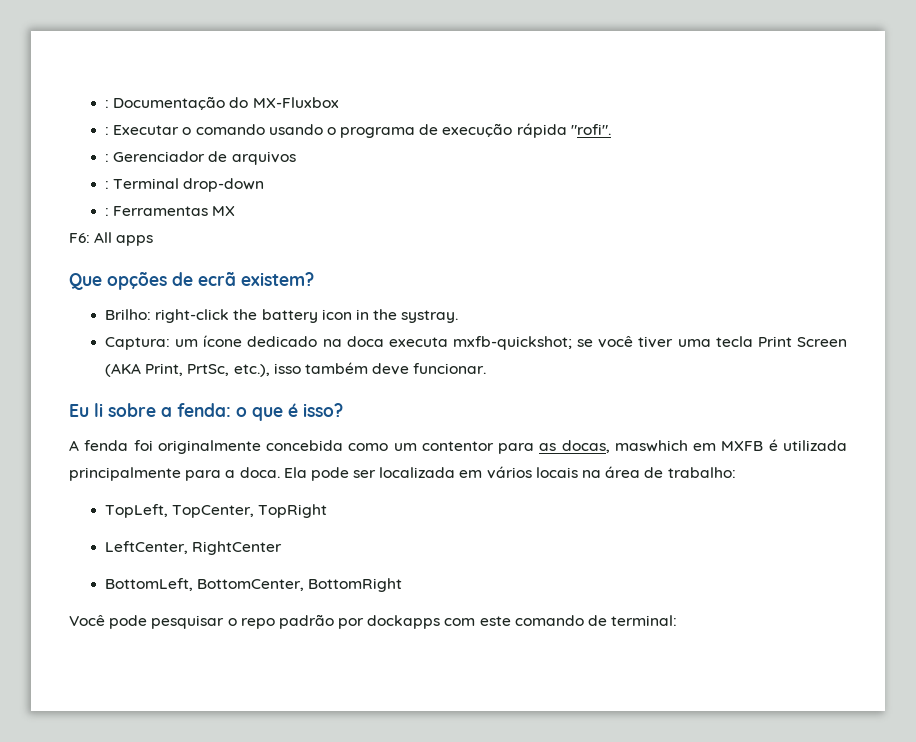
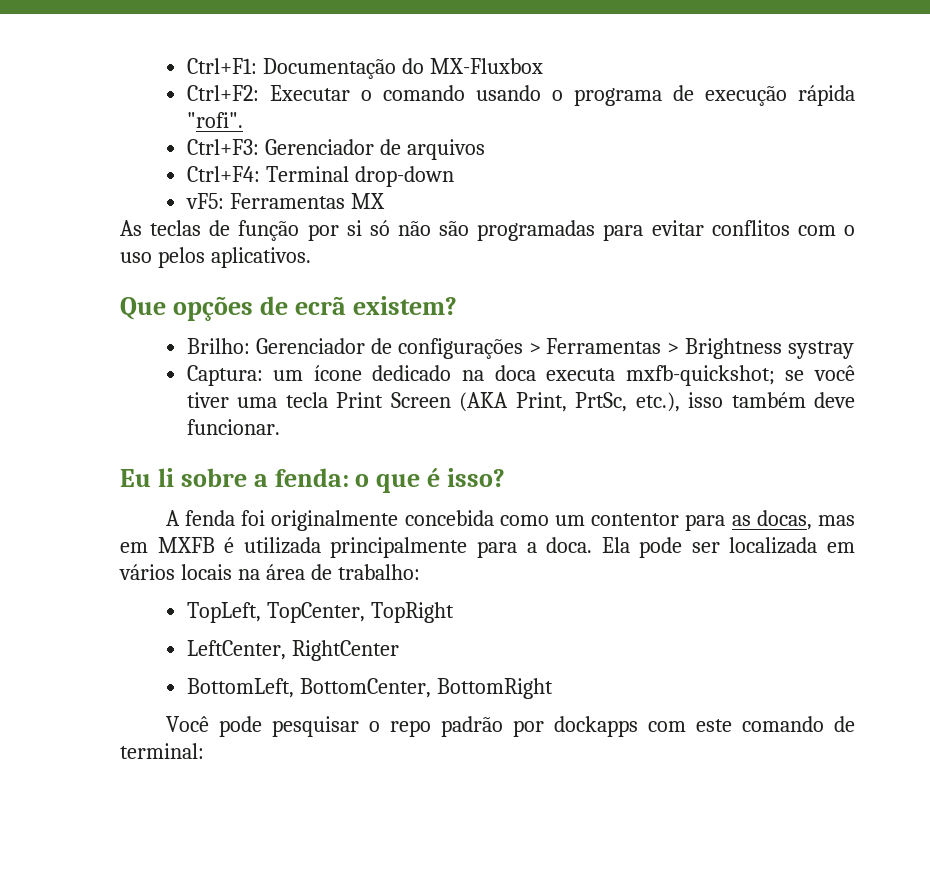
[104,100,109,108] : -> [186,58,257,74] Ctrl+F1:
[104,127,109,135] : -> [186,85,259,101] Ctrl+F2:
[104,154,109,162] : -> [186,139,259,155] Ctrl+F3:
[104,181,109,189] : -> [186,166,260,182] Ctrl+F4:
[104,208,109,216] : -> [185,193,224,209] vF5:
[69,232,154,246] F6: All apps -> [120,220,855,241] [120,247,311,268] As teclas de função por si só não são programadas para evitar conflitos com o uso pelos aplicativos.
[155,309,459,323] right-click the battery icon in the systray. -> [255,338,855,359] Gerenciador de configurações > Ferramentas > Brightness systray
[614,440,688,452] maswhich -> [818,515,855,526] mas

